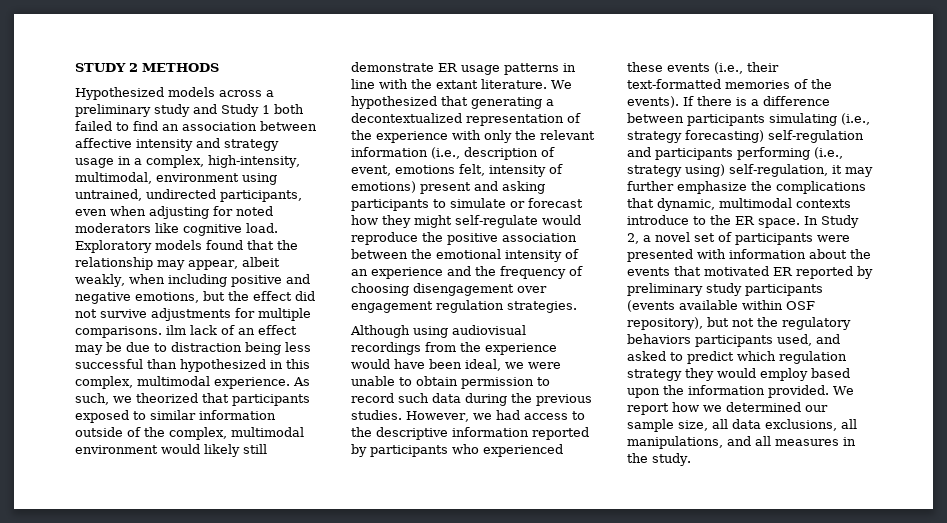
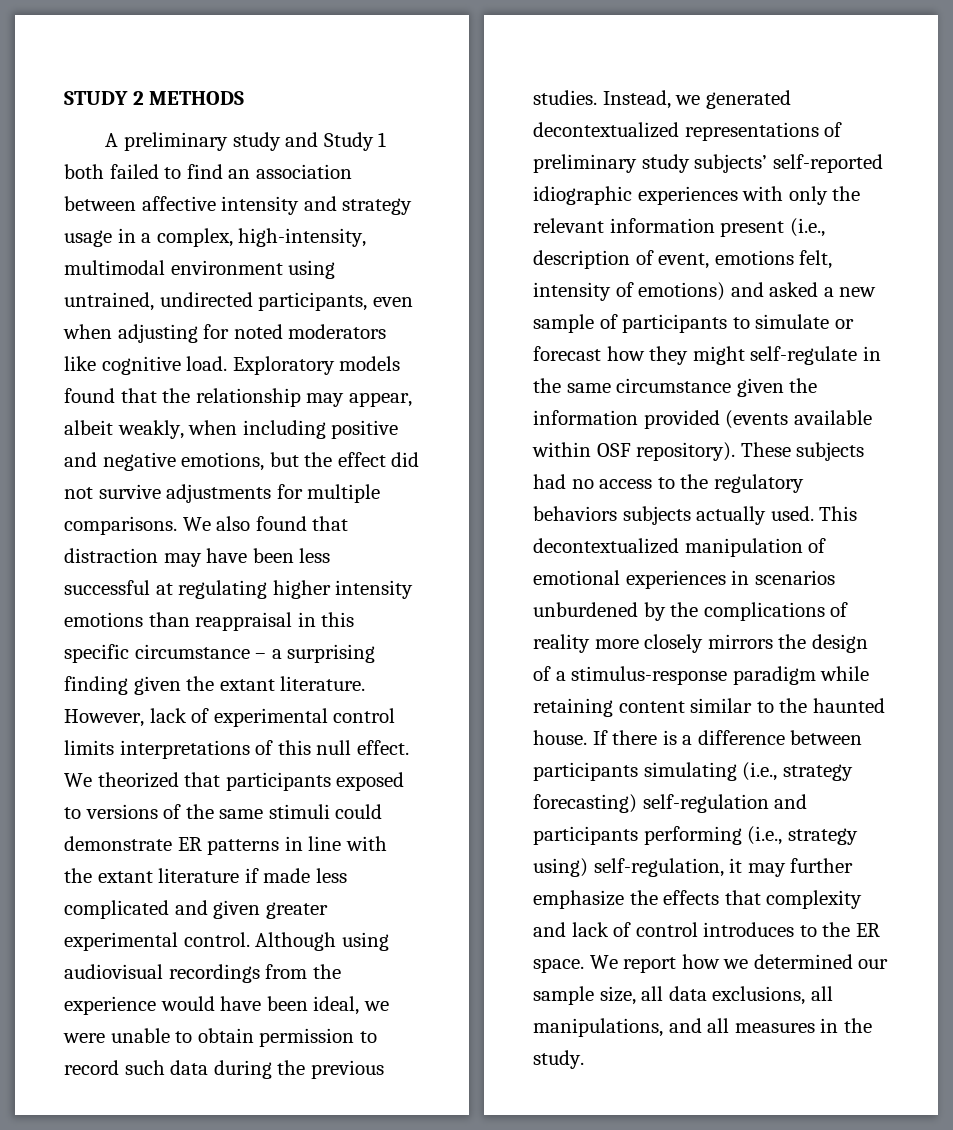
[75,87,274,100] Hypothesized models across a -> [105,133,119,147] A
[75,172,152,184] multimodal, -> [64,260,165,275] multimodal
[166,325,297,335] [75,342,311,355] [75,359,310,372] [75,376,310,389] [75,393,132,405] ilm lack of an effect may be due to distraction being less successful than hypothesized in this complex, multimodal experience. As such, we -> [182,516,349,531] [64,548,331,567] [64,580,414,599] [64,612,355,631] [64,644,376,663] [64,676,366,695] [64,708,396,727] [64,740,409,759] [64,773,92,787] We also found that distraction may have been less successful at regulating higher intensity emotions than reappraisal in this specific circumstance – a surprising finding given the extant literature. However, lack of experimental control limits interpretations of this null effect. We
[150,410,276,420] [75,427,304,440] [75,444,267,457] similar information outside of the complex, multimodal environment would likely still -> [85,804,383,819] versions of the same stimuli could
[461,65,500,75] usage -> (202, 844) none
[481,79,572,89] [351,96,554,109] [351,113,581,126] [351,130,595,143] [351,147,555,160] [351,164,563,177] [351,181,545,194] [351,198,583,211] [351,215,581,228] [351,232,577,245] [351,249,579,262] [351,266,583,279] [351,283,547,296] [351,300,577,313] literature. We hypothesized that generating a decontextualized representation of the experience with only the relevant information (i.e., description of event, emotions felt, intensity of emotions) present and asking participants to simulate or forecast how they might self-regulate would reproduce the positive association between the emotional intensity of an experience and the frequency of choosing disengagement over engagement regulation strategies. // -> [158,868,347,883] [64,900,328,919] [64,932,250,951] literature if made less complicated and given greater experimental control.
[406,410,585,422] [351,427,589,440] [351,444,563,457] [627,62,779,74] [627,79,832,89] [627,96,679,108] However, we had access to the descriptive information reported by participants who experienced these events (i.e., their text-formatted memories of the events). -> [602,90,791,109] [533,122,843,141] [533,154,883,173] [533,186,861,205] [533,218,825,237] [533,250,833,269] [533,282,877,301] [533,314,854,333] [533,346,881,365] [533,378,818,397] [533,410,872,429] [532,442,865,461] [533,474,804,493] [533,506,858,525] [533,538,827,557] [533,570,835,589] [533,602,849,621] [533,634,868,653] [533,666,870,685] [533,698,885,717] [533,730,587,745] Instead, we generated decontextualized representations of preliminary study subjects’ self-reported idiographic experiences with only the relevant information present (i.e., description of event, emotions felt, intensity of emotions) and asked a new sample of participants to simulate or forecast how they might self-regulate in the same circumstance given the information provided (events available within OSF repository). These subjects had no access to the regulatory behaviors subjects actually used. This decontextualized manipulation of emotional experiences in scenarios unburdened by the complications of reality more closely mirrors the design of a stimulus-response paradigm while retaining content similar to the haunted house.
[776,181,866,194] [627,198,851,211] [627,215,859,228] [627,232,850,245] [627,249,871,262] [627,266,873,279] [627,283,823,296] [627,300,815,312] [627,317,851,330] [627,334,840,347] [627,351,847,364] [627,368,850,381] [627,385,829,398] complications that dynamic, multimodal contexts introduce to the ER space. In Study 2, a novel set of participants were presented with information about the events that motivated ER reported by preliminary study participants (events available within OSF repository), but not the regulatory behaviors participants used, and asked to predict which regulation strategy they would employ based upon the information provided. -> [663,890,863,909] [533,922,880,937] [533,958,584,973] effects that complexity and lack of control introduces to the ER space.

